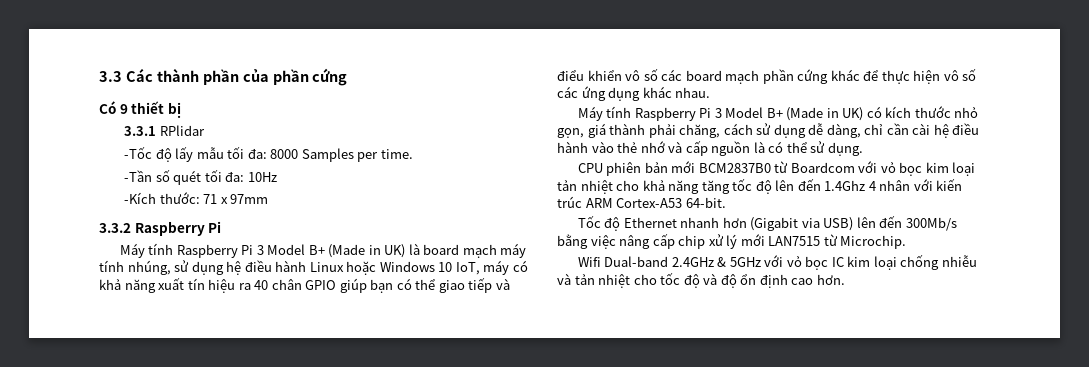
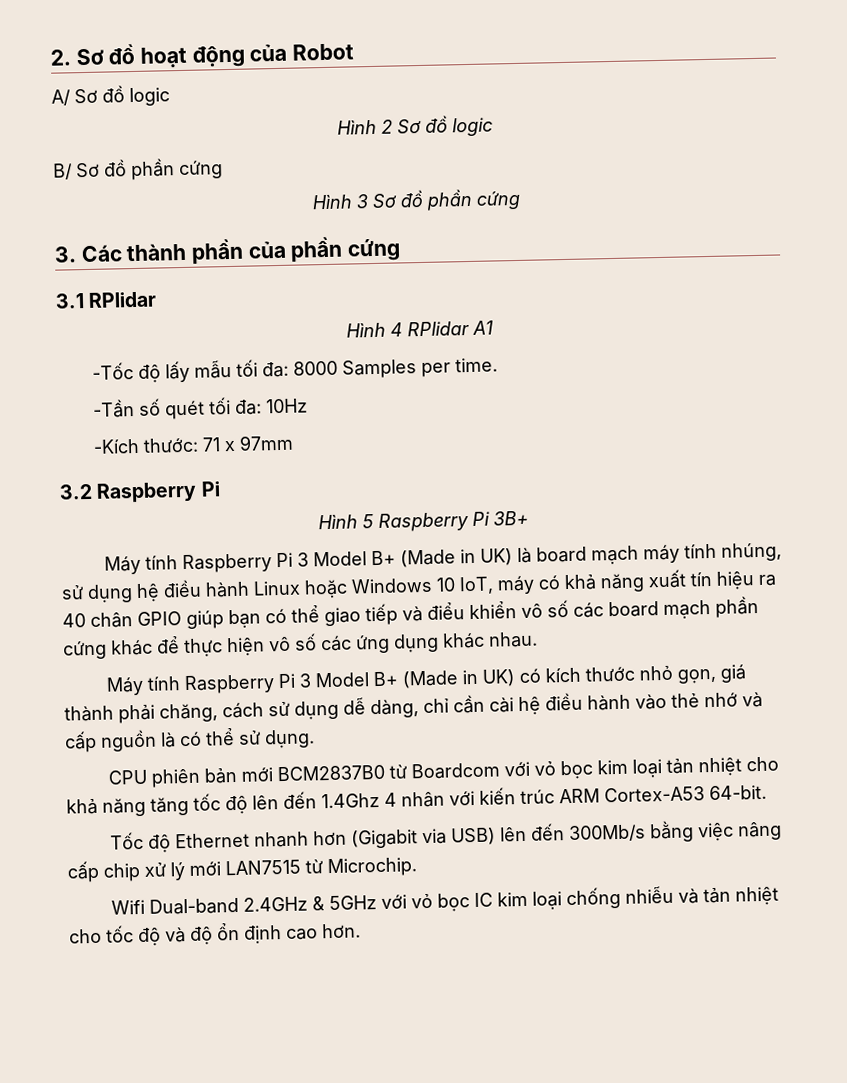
[99,71,122,82] 3.3 -> [50,43,355,69] [51,85,170,107] [337,115,493,137] [53,158,223,181] [312,188,521,211] [54,246,77,263] 2. Sơ đồ hoạt động của Robot // A/ Sơ đồ logic // Hình 2 Sơ đồ logic // B/ Sơ đồ phần cứng // Hình 3 Sơ đồ phần cứng // 3.
[99,101,181,118] [124,125,205,136] Có 9 thiết bị // 3.3.1 RPlidar -> [55,291,158,309] [345,320,494,338] 3.1 RPlidar // Hình 4 RPlidar A1
[99,221,222,236] 3.3.2 Raspberry Pi -> [59,481,221,503] [317,510,529,532] 3.2 Raspberry Pi // Hình 5 Raspberry Pi 3B+

